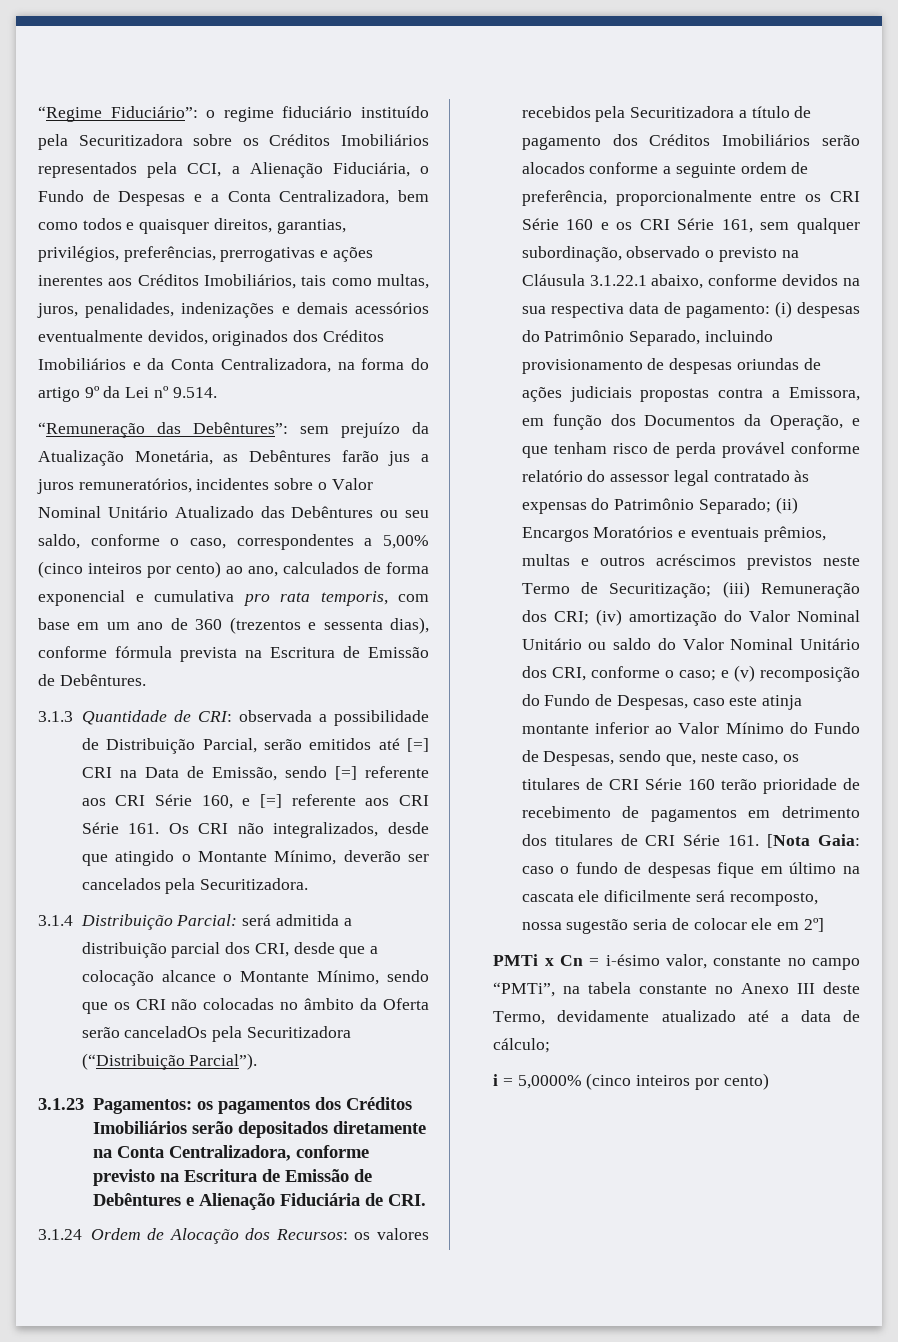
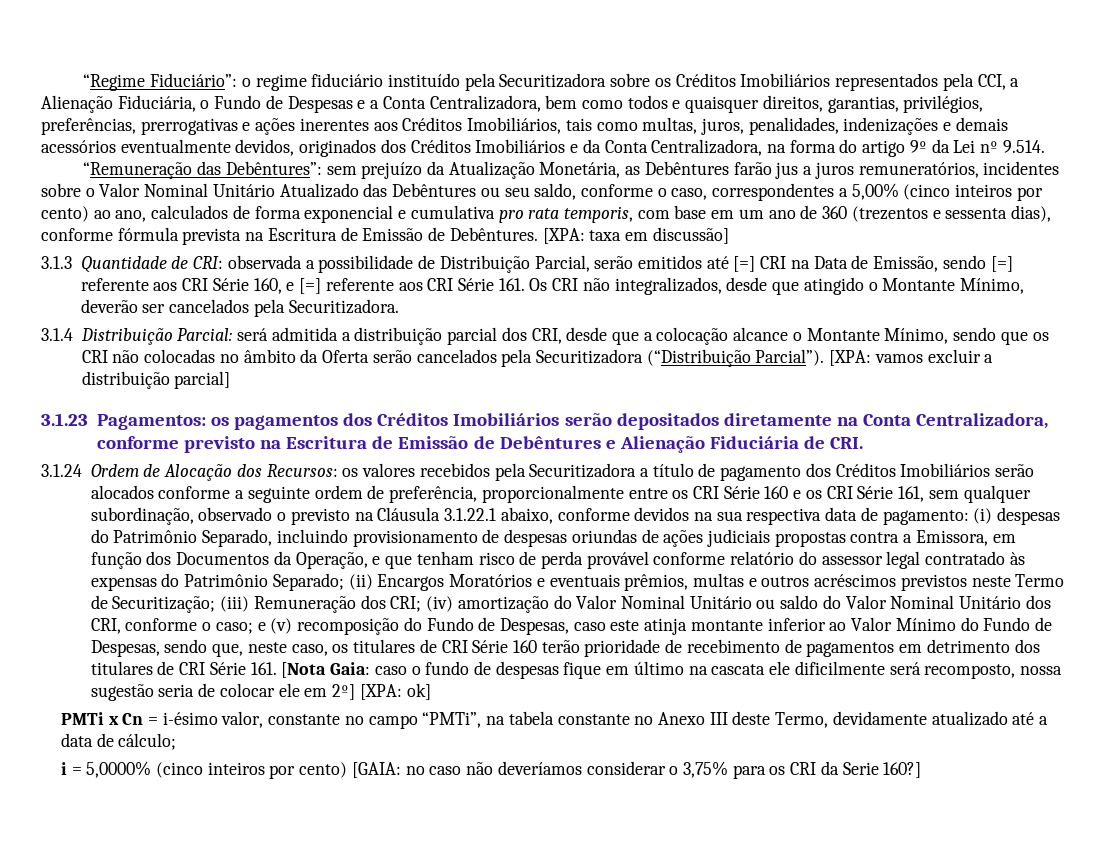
(146, 680) none -> [542,227,729,244] [XPA: taxa em discussão]
[124,1026,208,1038] canceladOs -> [416,349,497,363] cancelados
(258, 1061) none -> [829,349,994,366] [81,371,231,389] [XPA: vamos excluir a distribuição parcial]
(824, 925) none -> [359,683,431,700] [XPA: ok]
(769, 1081) none -> [351,761,922,779] [GAIA: no caso não deveríamos considerar o 3,75% para os CRI da Serie 160?]

